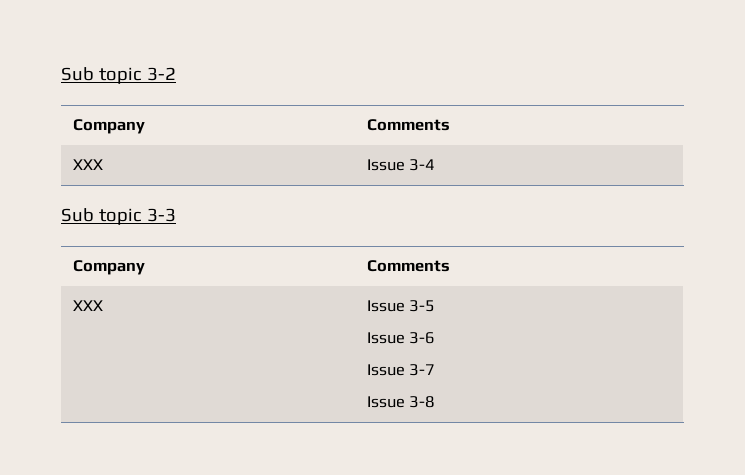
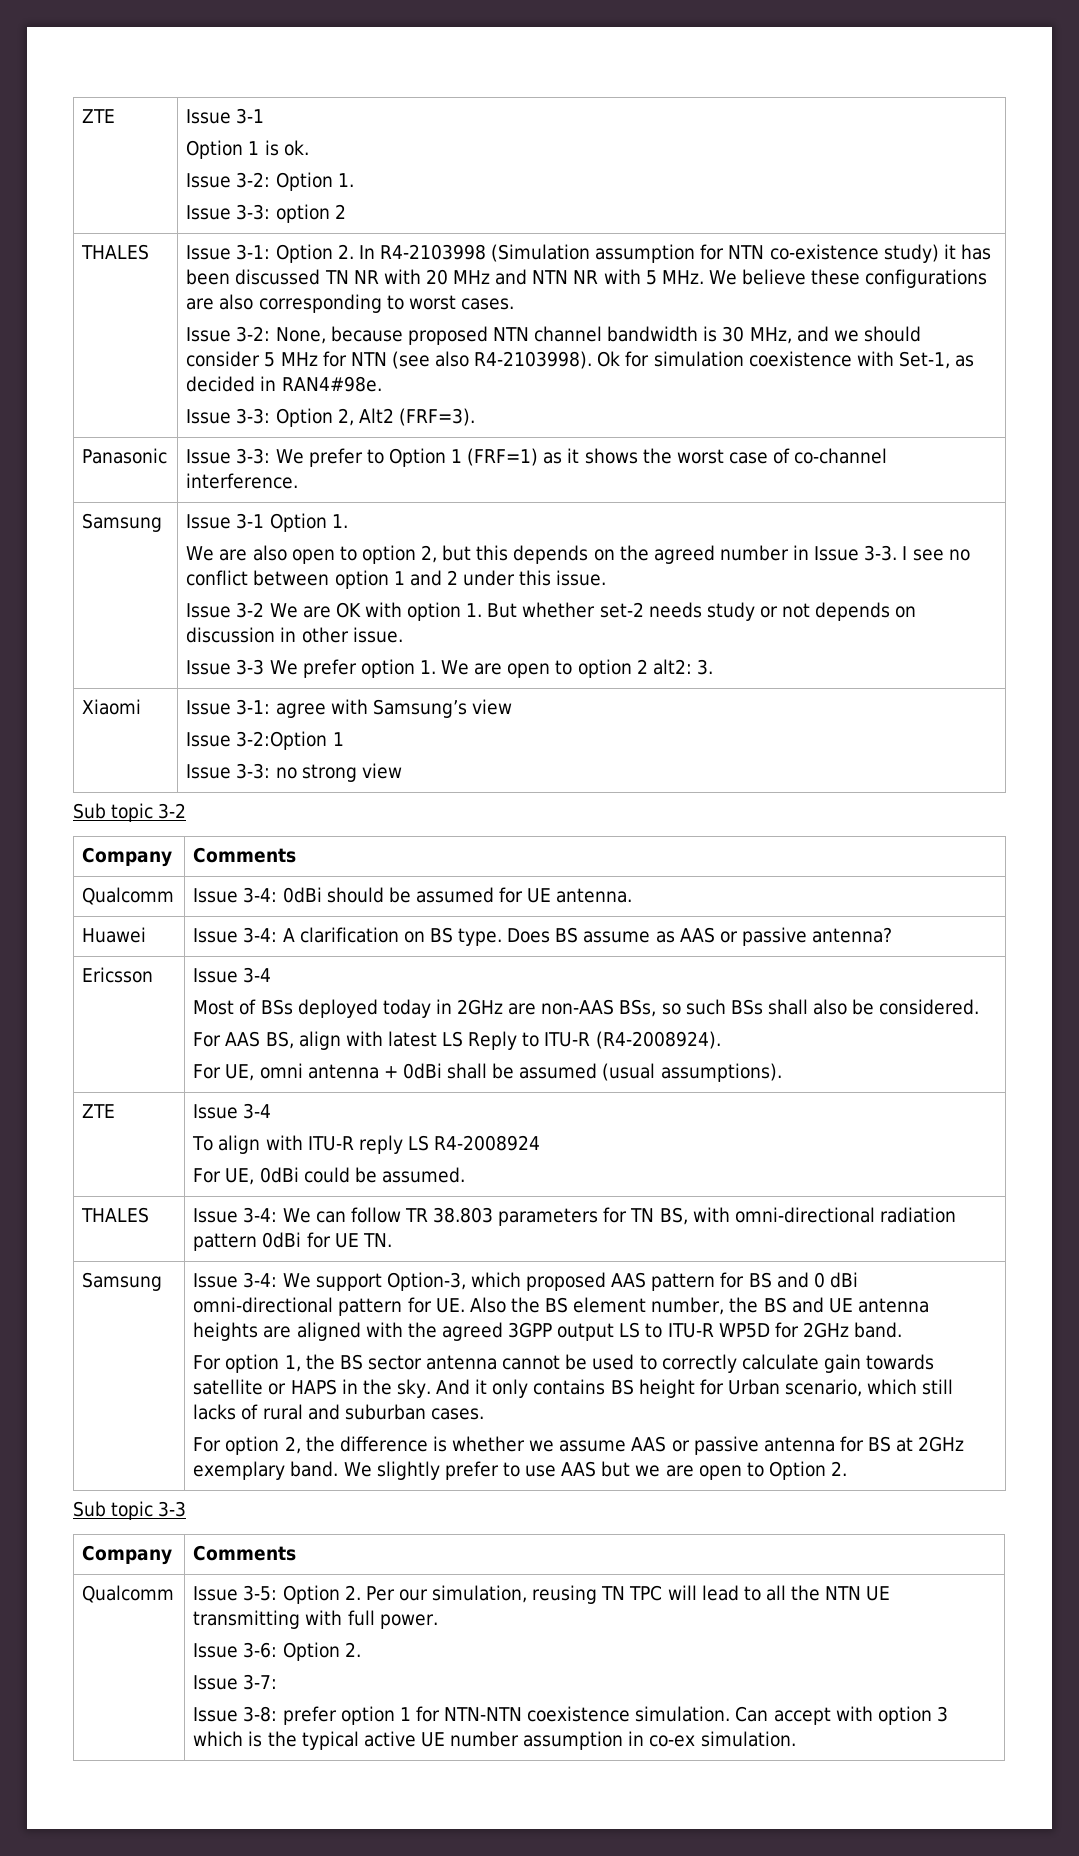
(61, 74) none -> [82,109,116,123] [186,108,265,124] [186,140,309,159] [186,172,354,191] [186,204,346,223] [81,244,150,260] [186,244,991,263] [186,269,988,288] [186,294,514,313] [186,326,921,345] [186,351,975,369] [186,376,382,392] [186,408,475,427] [82,448,168,464] [186,448,888,467] [186,473,299,489] [82,513,163,532] [186,513,348,532] [186,545,970,564] [186,570,607,589] [186,602,917,621] [186,627,403,643] [186,659,713,678] [82,699,142,715] [186,699,512,718] [186,731,344,750] [186,763,402,782] ZTE | Issue 3-1 // Option 1 is ok. // Issue 3-2: Option 1. // Issue 3-3: option 2 // THALES | Issue 3-1: Option 2. In R4-2103998 (Simulation assumption for NTN co-existence study) it has been discussed TN NR with 20 MHz and NTN NR with 5 MHz. We believe these configurations are also corresponding to worst cases. // Issue 3-2: None, because proposed NTN channel bandwidth is 30 MHz, and we should consider 5 MHz for NTN (see also R4-2103998). Ok for simulation coexistence with Set-1, as decided in RAN4#98e. // Issue 3-3: Option 2, Alt2 (FRF=3). // Panasonic | Issue 3-3: We prefer to Option 1 (FRF=1) as it shows the worst case of co-channel interference. // Samsung | Issue 3-1 Option 1. // We are also open to option 2, but this depends on the agreed number in Issue 3-3. I see no conflict between option 1 and 2 under this issue. // Issue 3-2 We are OK with option 1. But whether set-2 needs study or not depends on discussion in other issue. // Issue 3-3 We prefer option 1. We are open to option 2 alt2: 3. // Xiaomi | Issue 3-1: agree with Samsung’s view // Issue 3-2:Option 1 // Issue 3-3: no strong view //
[72,159,103,170] [366,159,436,171] XXX | Issue 3-4 -> [82,887,175,905] [193,887,633,903] [82,927,147,943] [193,927,893,946] [82,967,154,983] [193,967,272,983] [193,999,980,1018] [193,1031,721,1050] [193,1063,782,1082] [82,1104,116,1118] [193,1103,272,1119] [192,1135,541,1154] [193,1167,465,1185] [81,1207,150,1223] [193,1207,956,1226] [193,1232,392,1251] [82,1272,163,1291] [193,1272,858,1291] [193,1297,929,1316] [193,1322,903,1341] [193,1354,935,1373] [193,1379,954,1398] [193,1404,484,1420] [193,1436,965,1455] [193,1461,848,1480] Qualcomm | Issue 3-4: 0dBi should be assumed for UE antenna. // Huawei | Issue 3-4: A clarification on BS type. Does BS assume as AAS or passive antenna? // Ericsson | Issue 3-4 // Most of BSs deployed today in 2GHz are non-AAS BSs, so such BSs shall also be considered. // For AAS BS, align with latest LS Reply to ITU-R (R4-2008924). // For UE, omni antenna + 0dBi shall be assumed (usual assumptions). // ZTE | Issue 3-4 // To align with ITU-R reply LS R4-2008924 // For UE, 0dBi could be assumed. // THALES | Issue 3-4: We can follow TR 38.803 parameters for TN BS, with omni-directional radiation pattern 0dBi for UE TN. // Samsung | Issue 3-4: We support Option-3, which proposed AAS pattern for BS and 0 dBi omni-directional pattern for UE. Also the BS element number, the BS and UE antenna heights are aligned with the agreed 3GPP output LS to ITU-R WP5D for 2GHz band. // For option 1, the BS sector antenna cannot be used to correctly calculate gain towards satellite or HAPS in the sky. And it only contains BS height for Urban scenario, which still lacks of rural and suburban cases. // For option 2, the difference is whether we assume AAS or passive antenna for BS at 2GHz exemplary band. We slightly prefer to use AAS but we are open to Option 2.
[72,300,103,311] [366,300,436,312] [366,332,436,344] [366,364,436,376] [366,396,436,408] XXX | Issue 3-5 // Issue 3-6 // Issue 3-7 // Issue 3-8 -> [82,1585,175,1603] [193,1585,891,1604] [193,1610,438,1629] [193,1642,361,1661] [193,1674,278,1690] [193,1706,948,1725] [193,1731,796,1750] Qualcomm | Issue 3-5: Option 2. Per our simulation, reusing TN TPC will lead to all the NTN UE transmitting with full power. // Issue 3-6: Option 2. // Issue 3-7: // Issue 3-8: prefer option 1 for NTN-NTN coexistence simulation. Can accept with option 3 which is the typical active UE number assumption in co-ex simulation.

